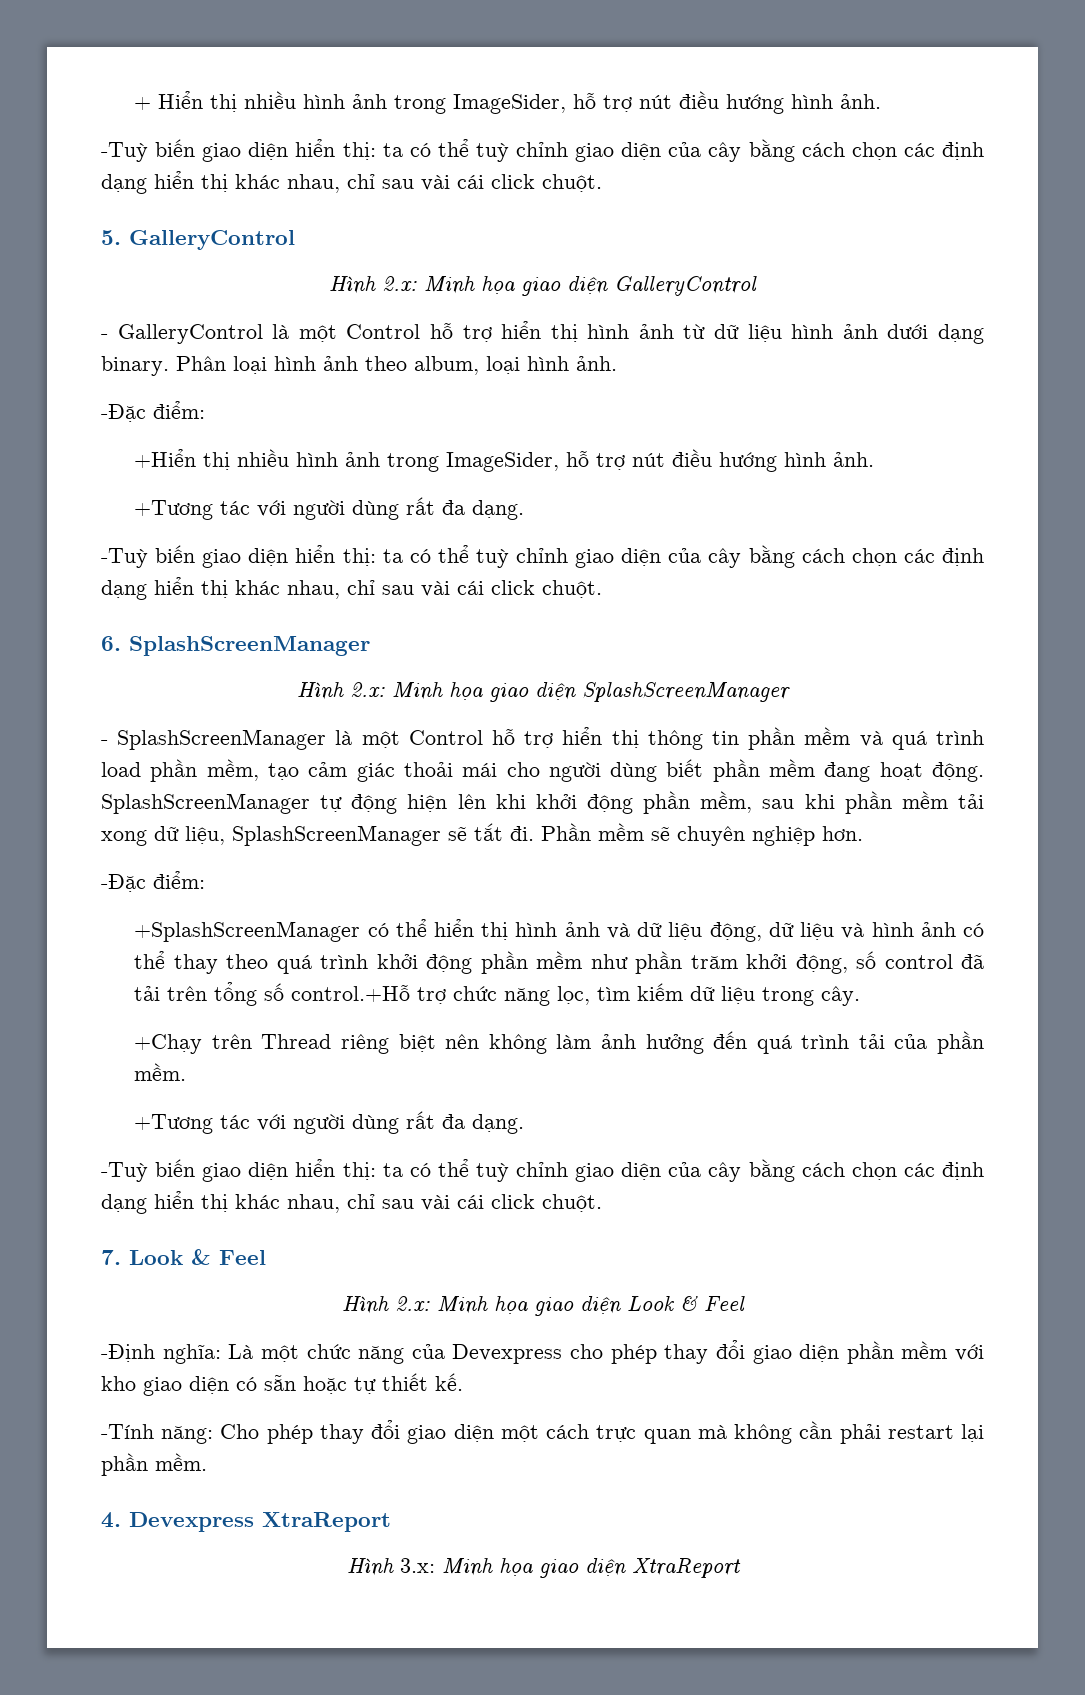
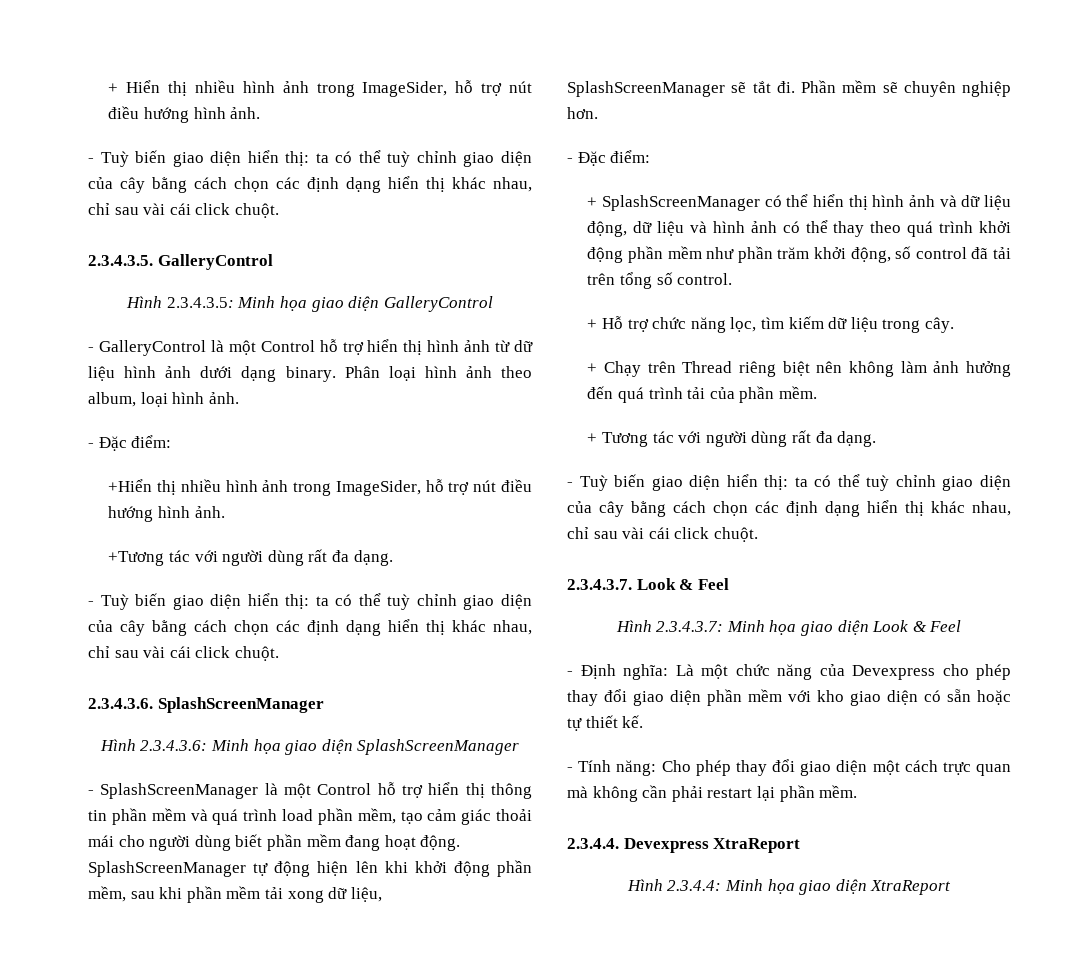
[101,142,148,162] -Tuỳ -> [88,151,129,167] - Tuỳ
[101,230,121,245] 5. -> [88,255,153,266] 2.3.4.3.5.
[382,276,417,291] 2.x: -> [166,297,234,308] 2.3.4.3.5:
[101,404,146,422] -Đặc -> [88,436,127,451] - Đặc
[101,548,148,568] -Tuỳ -> [88,594,129,610] - Tuỳ
[101,636,121,651] 6. -> [88,698,153,709] 2.3.4.3.6.
[350,682,385,697] 2.x: -> [140,740,208,751] 2.3.4.3.6:
[101,871,205,892] [134,921,361,942] -Đặc điểm: // +SplashScreenManager -> [567,150,651,166] [587,195,761,211] - Đặc điểm: // + SplashScreenManager
[291,985,411,1002] control.+Hỗ -> [677,273,733,285] [587,316,624,329] control. // + Hỗ
[134,1034,203,1054] +Chạy -> [587,361,642,377] + Chạy
[134,1111,525,1134] [101,1162,148,1182] +Tương tác với người dùng rất đa dạng. // -Tuỳ -> [587,430,877,447] [567,475,608,491] + Tương tác với người dùng rất đa dạng. // - Tuỳ
[101,1250,121,1265] 7. -> [567,579,632,590] 2.3.4.3.7.
[394,1296,430,1311] 2.x: -> [656,621,724,632] 2.3.4.3.7:
[101,1344,155,1362] -Định -> [567,664,616,679] - Định
[101,1424,154,1439] -Tính -> [567,760,612,772] - Tính
[101,1512,121,1528] 4. -> [567,838,619,849] 2.3.4.4.
[399,1558,435,1573] 3.x: -> [667,880,722,891] 2.3.4.4:

